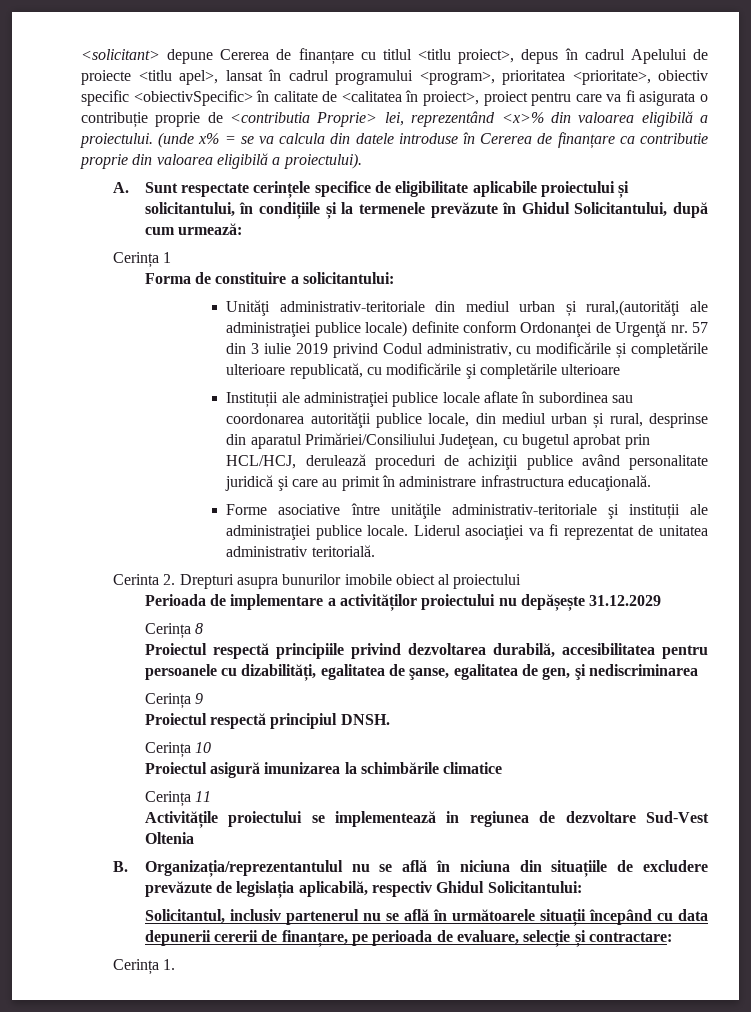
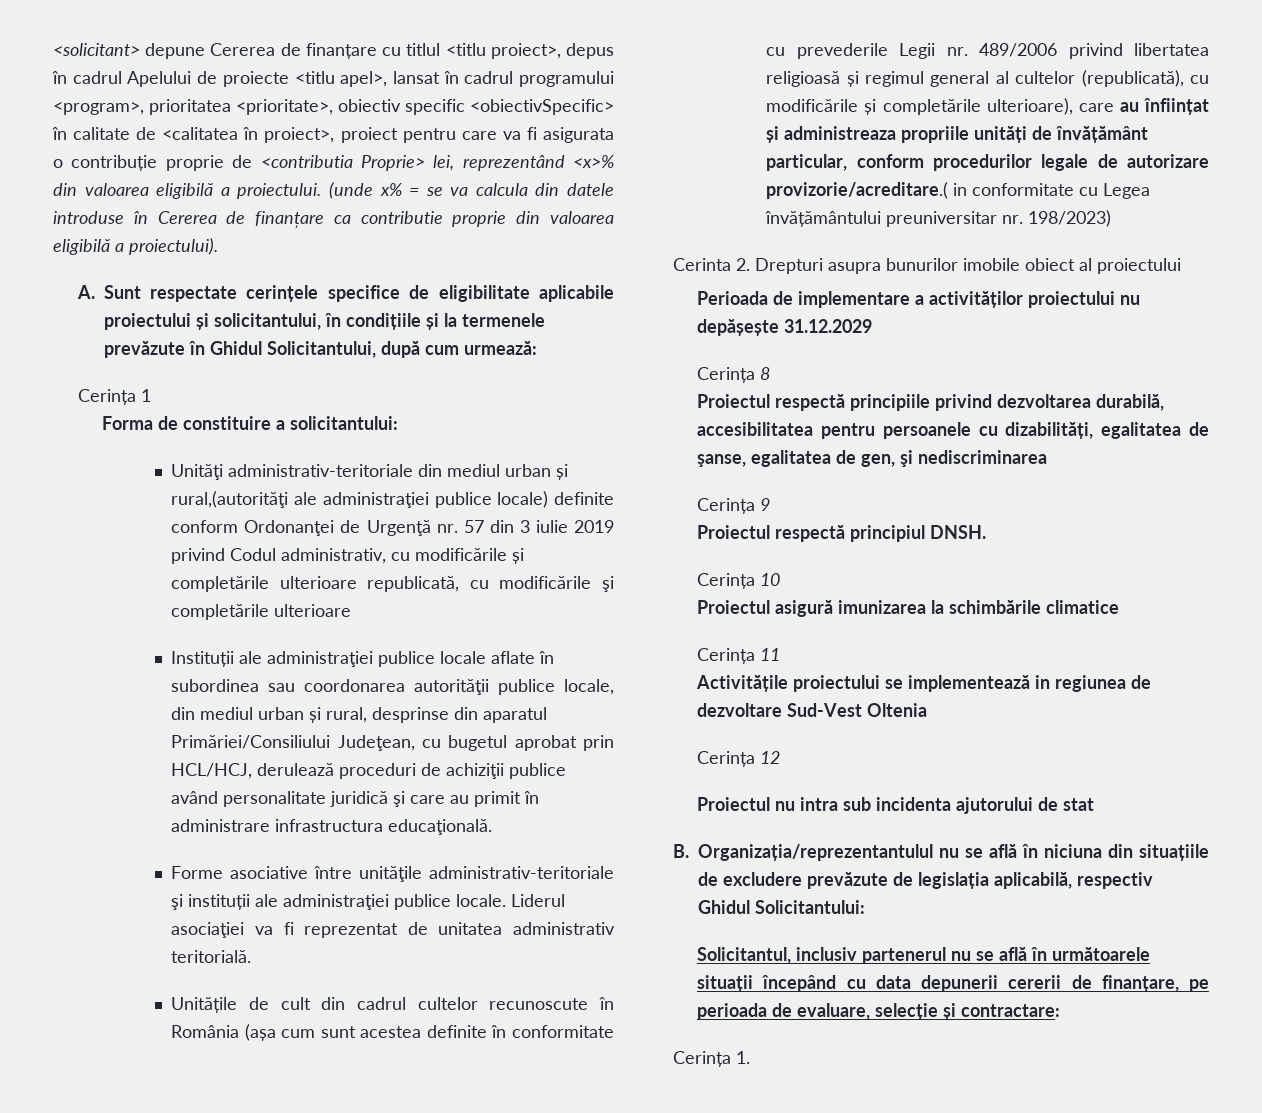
(375, 551) none -> [171,997,614,1013] [171,1024,614,1041] [766,43,1209,59] [766,70,1209,87] [766,98,1209,115] [766,126,1149,143] [766,154,1209,171] [766,182,1151,199] [765,210,1112,227] // Unitățile de cult din cadrul cultelor recunoscute în România (așa cum sunt acestea definite în conformitate cu prevederile Legii nr. 489/2006 privind libertatea religioasă și regimul general al cultelor (republicată), cu modificările și completările ulterioare), care au înființat și administreaza propriile unități de învățământ particular, conform procedurilor legale de autorizare provizorie/acreditare.( in conformitate cu Legea învățământului preuniversitar nr. 198/2023)
(194, 838) none -> [697,751,781,767] [697,797,1095,814] // Cerința 12 // Proiectul nu intra sub incidenta ajutorului de stat

